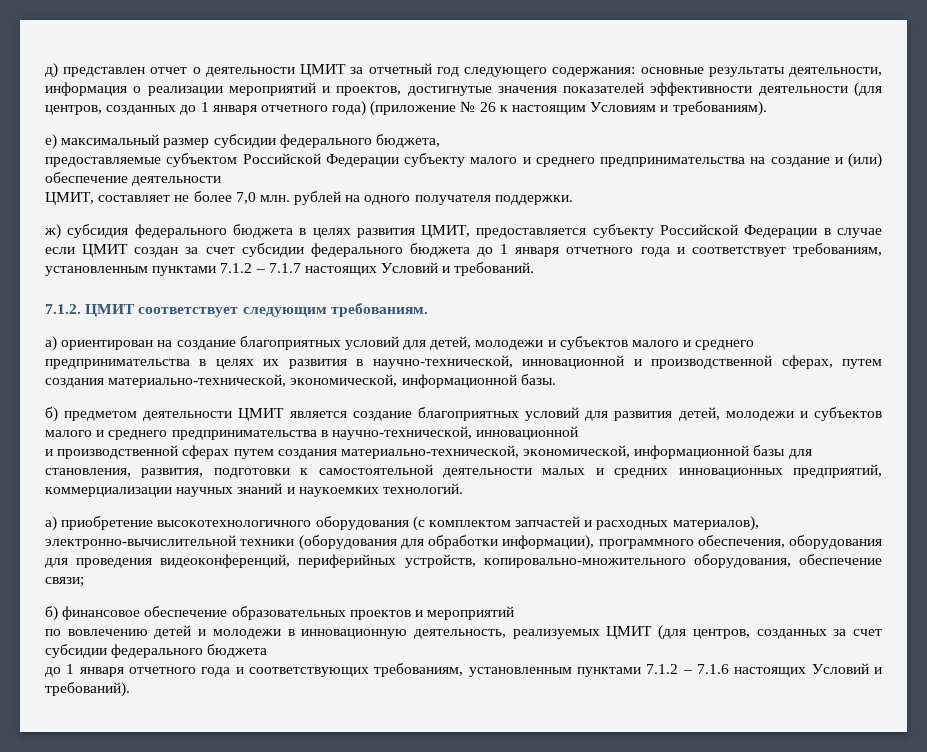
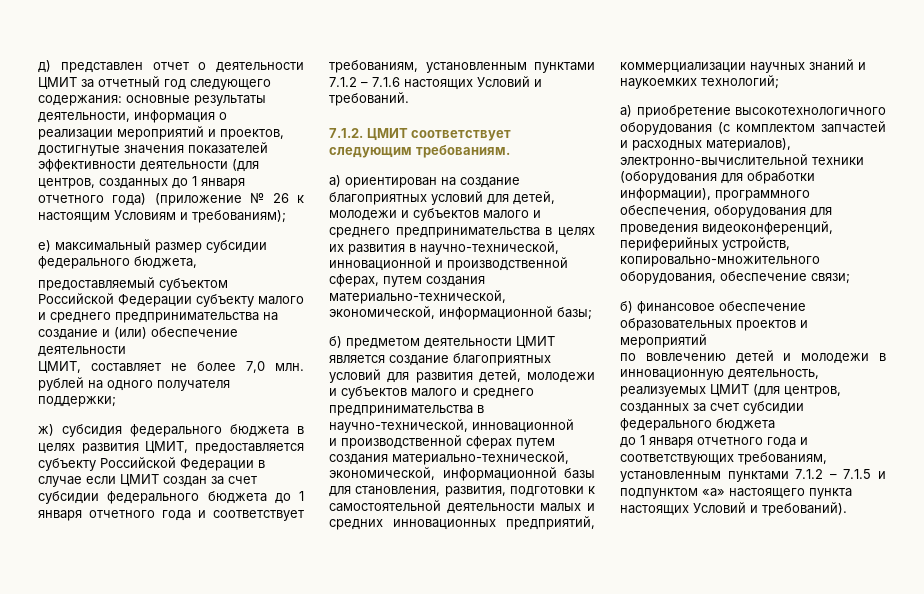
[672,101,767,116] требованиям). -> [192,210,286,223] требованиям);
[45,157,161,167] предоставляемые -> [38,277,155,291] предоставляемый
[494,195,573,205] поддержки. -> [38,396,116,407] поддержки;
[268,263,301,273] 7.1.7 -> [372,77,400,87] 7.1.6
[520,374,556,385] базы. -> [557,307,592,320] базы;
[382,483,463,494] технологий. -> [701,75,779,89] технологий;
[697,664,730,674] 7.1.6 -> [843,469,886,479] [620,488,852,499] 7.1.5 и подпунктом «а» настоящего пункта

